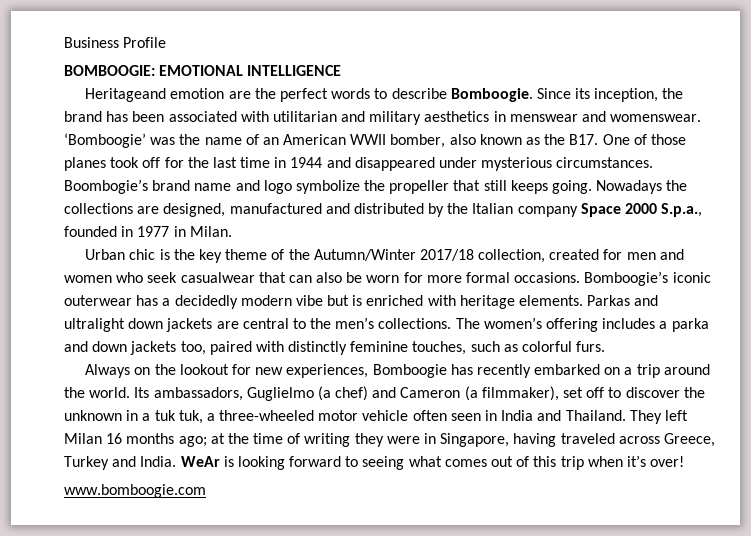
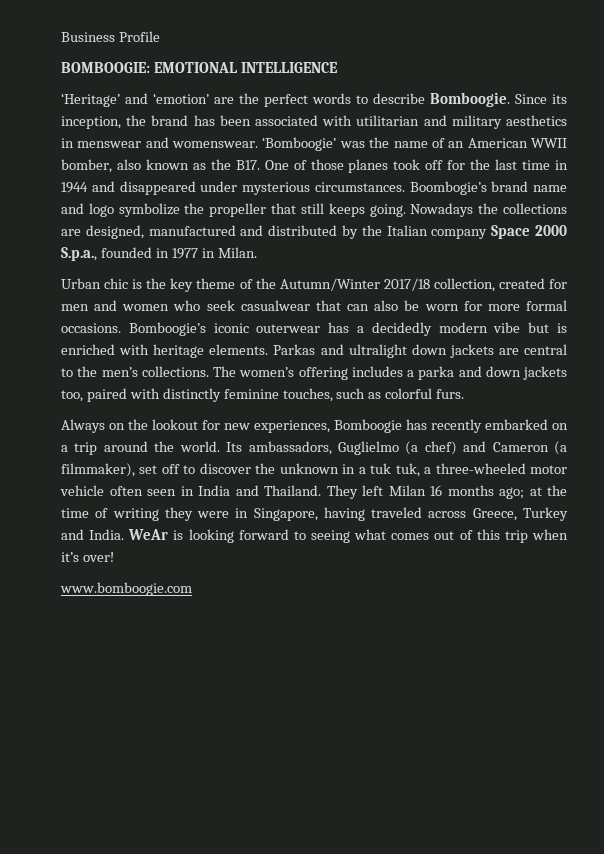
[85,88,225,102] Heritageand emotion -> [61,93,209,107] ‘Heritage’ and ‘emotion’

